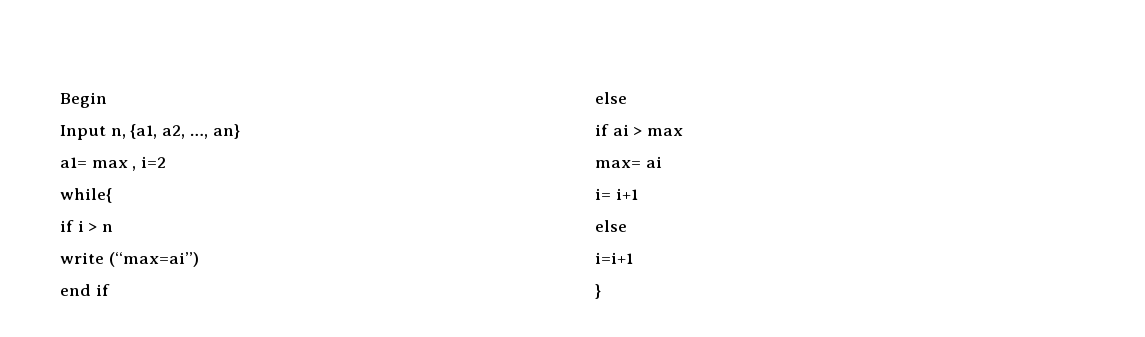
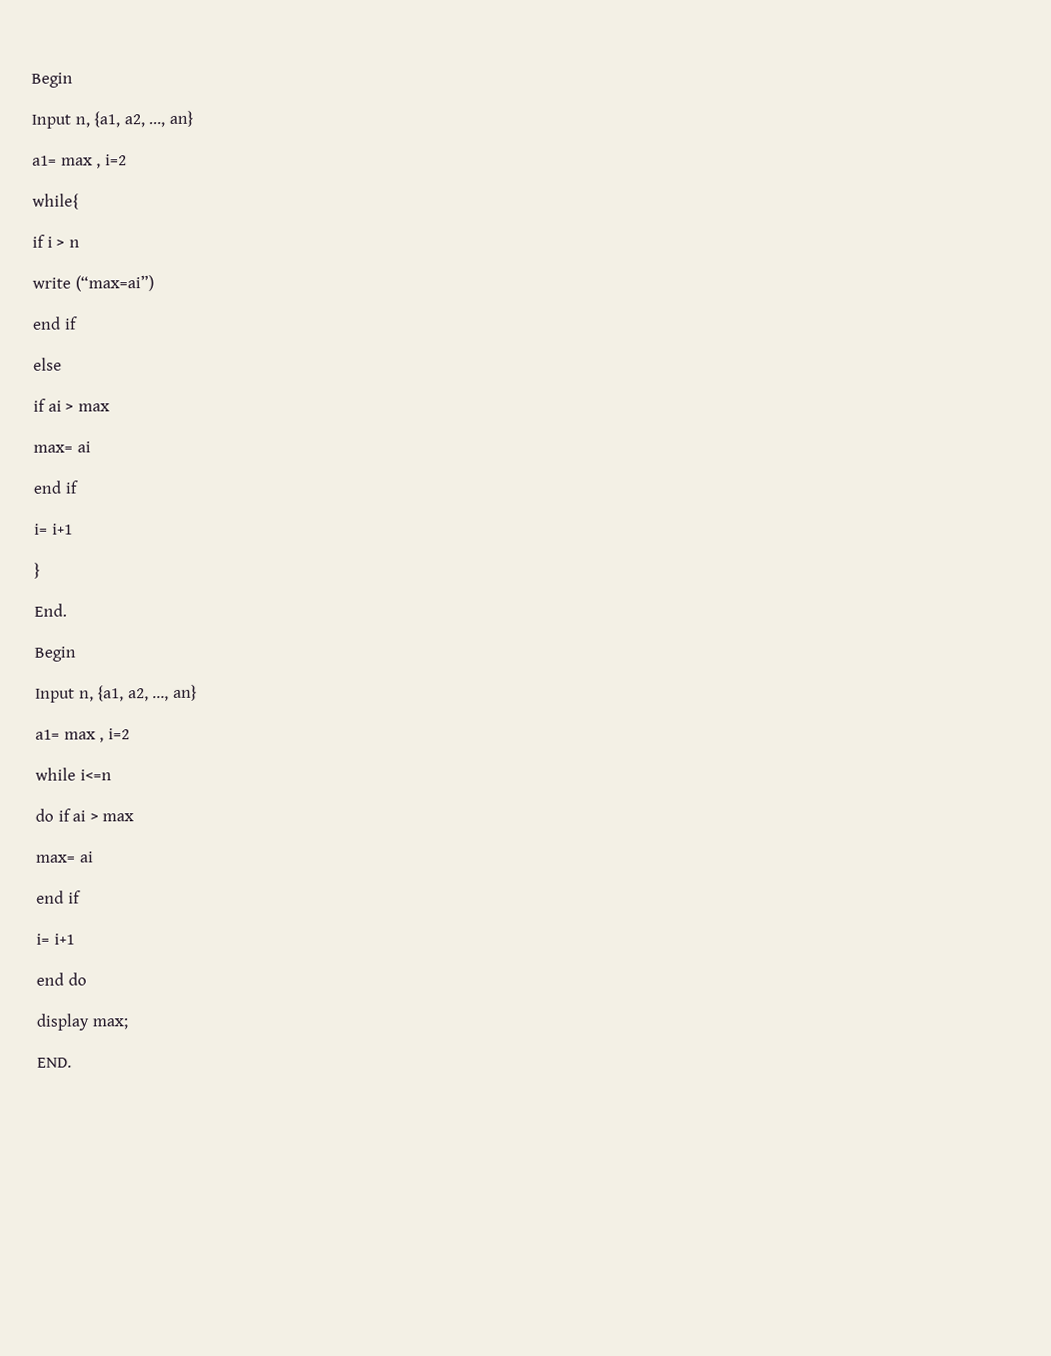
[595,188,638,200] [595,220,627,232] [595,252,633,264] [595,284,601,299] // i= i+1 // else // i=i+1 // } -> [33,480,78,494] [34,523,73,535] [34,562,41,579] [34,603,67,617] [34,646,76,662] [35,684,198,703] [35,728,130,743] [35,767,112,781] [35,808,135,822] [35,851,94,863] [36,890,81,904] [36,933,75,945] [36,972,87,986] [36,1013,128,1031] [37,1057,72,1068] // end if // i= i+1 // } // End. // Begin // Input n, {a1, a2, …, an} // a1= max , i=2 // while i<=n // do if ai > max // max= ai // end if // i= i+1 // end do // display max; // END.

